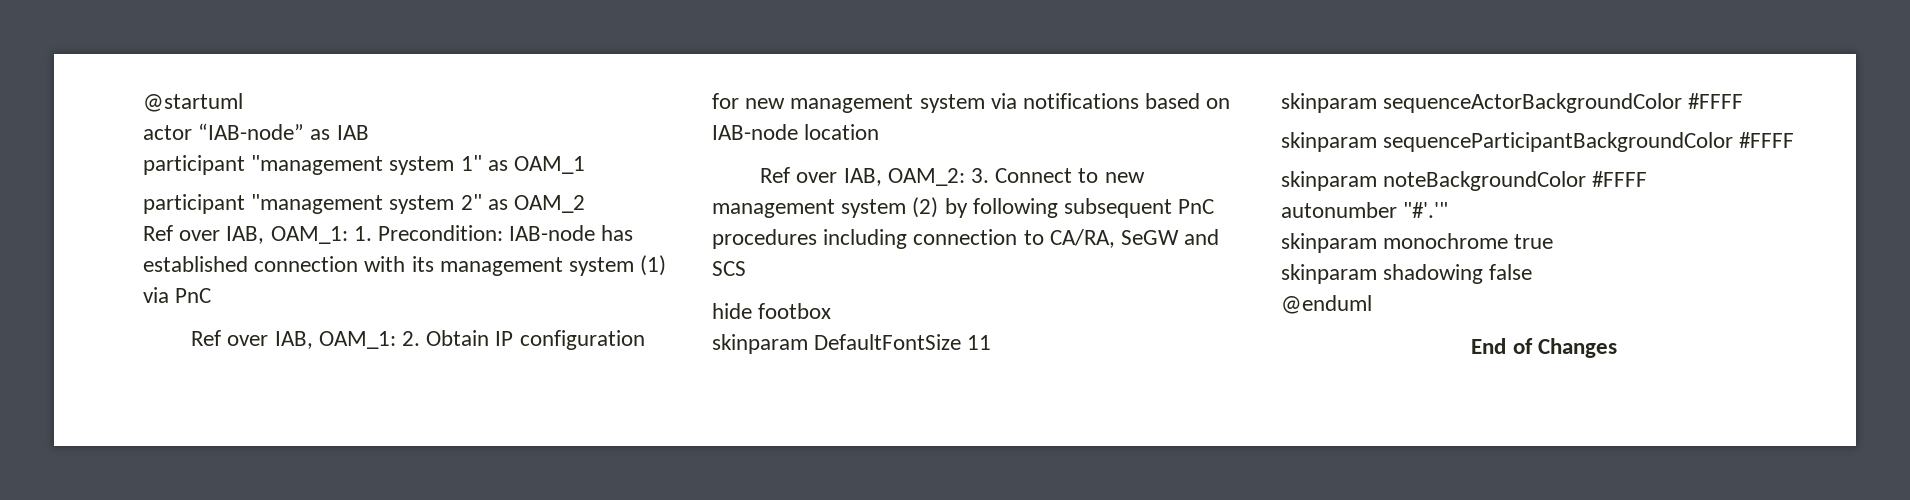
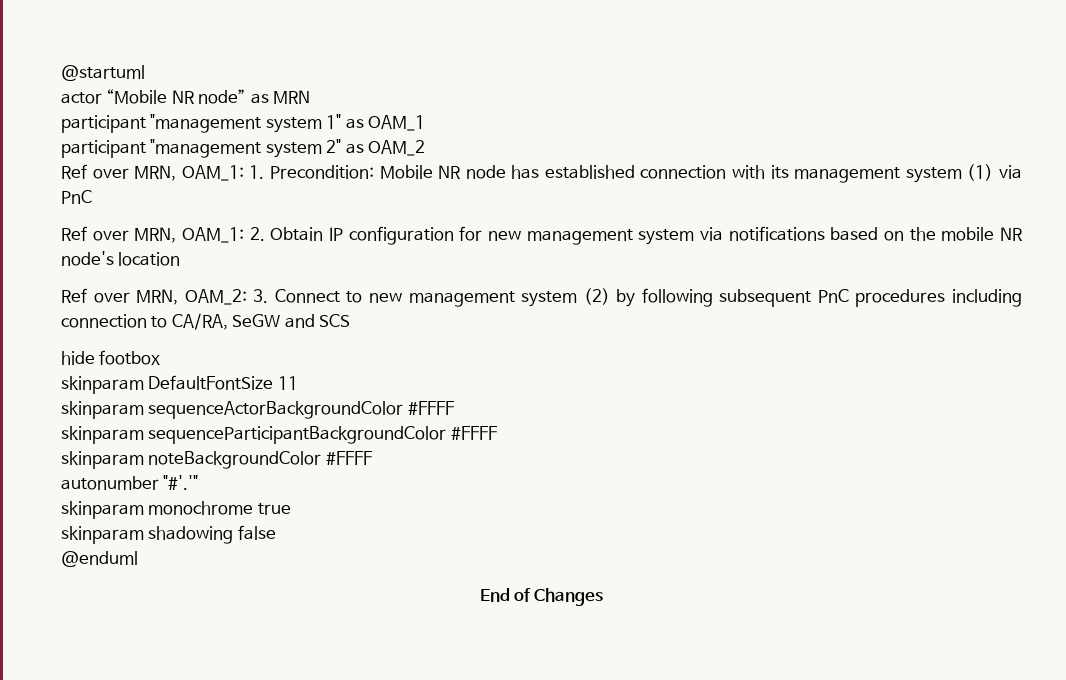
[198,123,369,140] “IAB-node” as IAB -> [106,89,311,104] “Mobile NR node” as MRN
[226,226,265,244] IAB, -> [134,165,177,181] MRN,
[509,225,596,241] IAB-node -> [379,165,506,179] Mobile NR node
[274,331,313,349] IAB, -> [134,227,177,243] MRN,
[712,124,798,140] IAB-node -> [909,227,1023,241] [61,251,114,266] the mobile NR node's
[843,168,882,186] IAB, -> [136,289,179,305] MRN,

